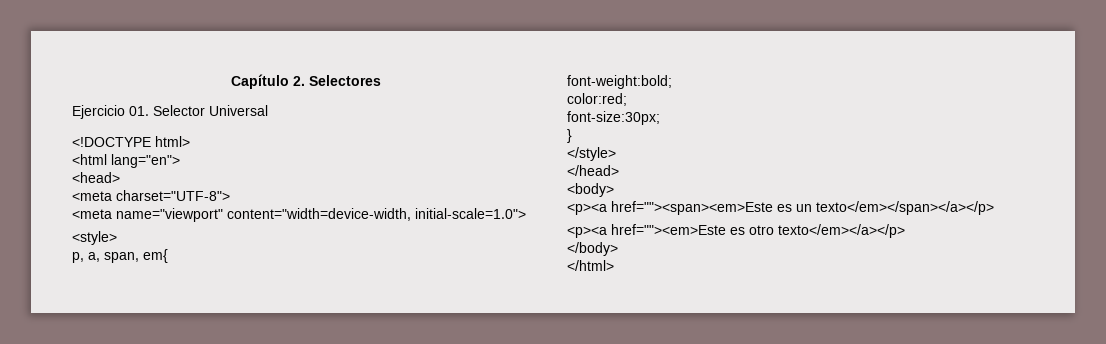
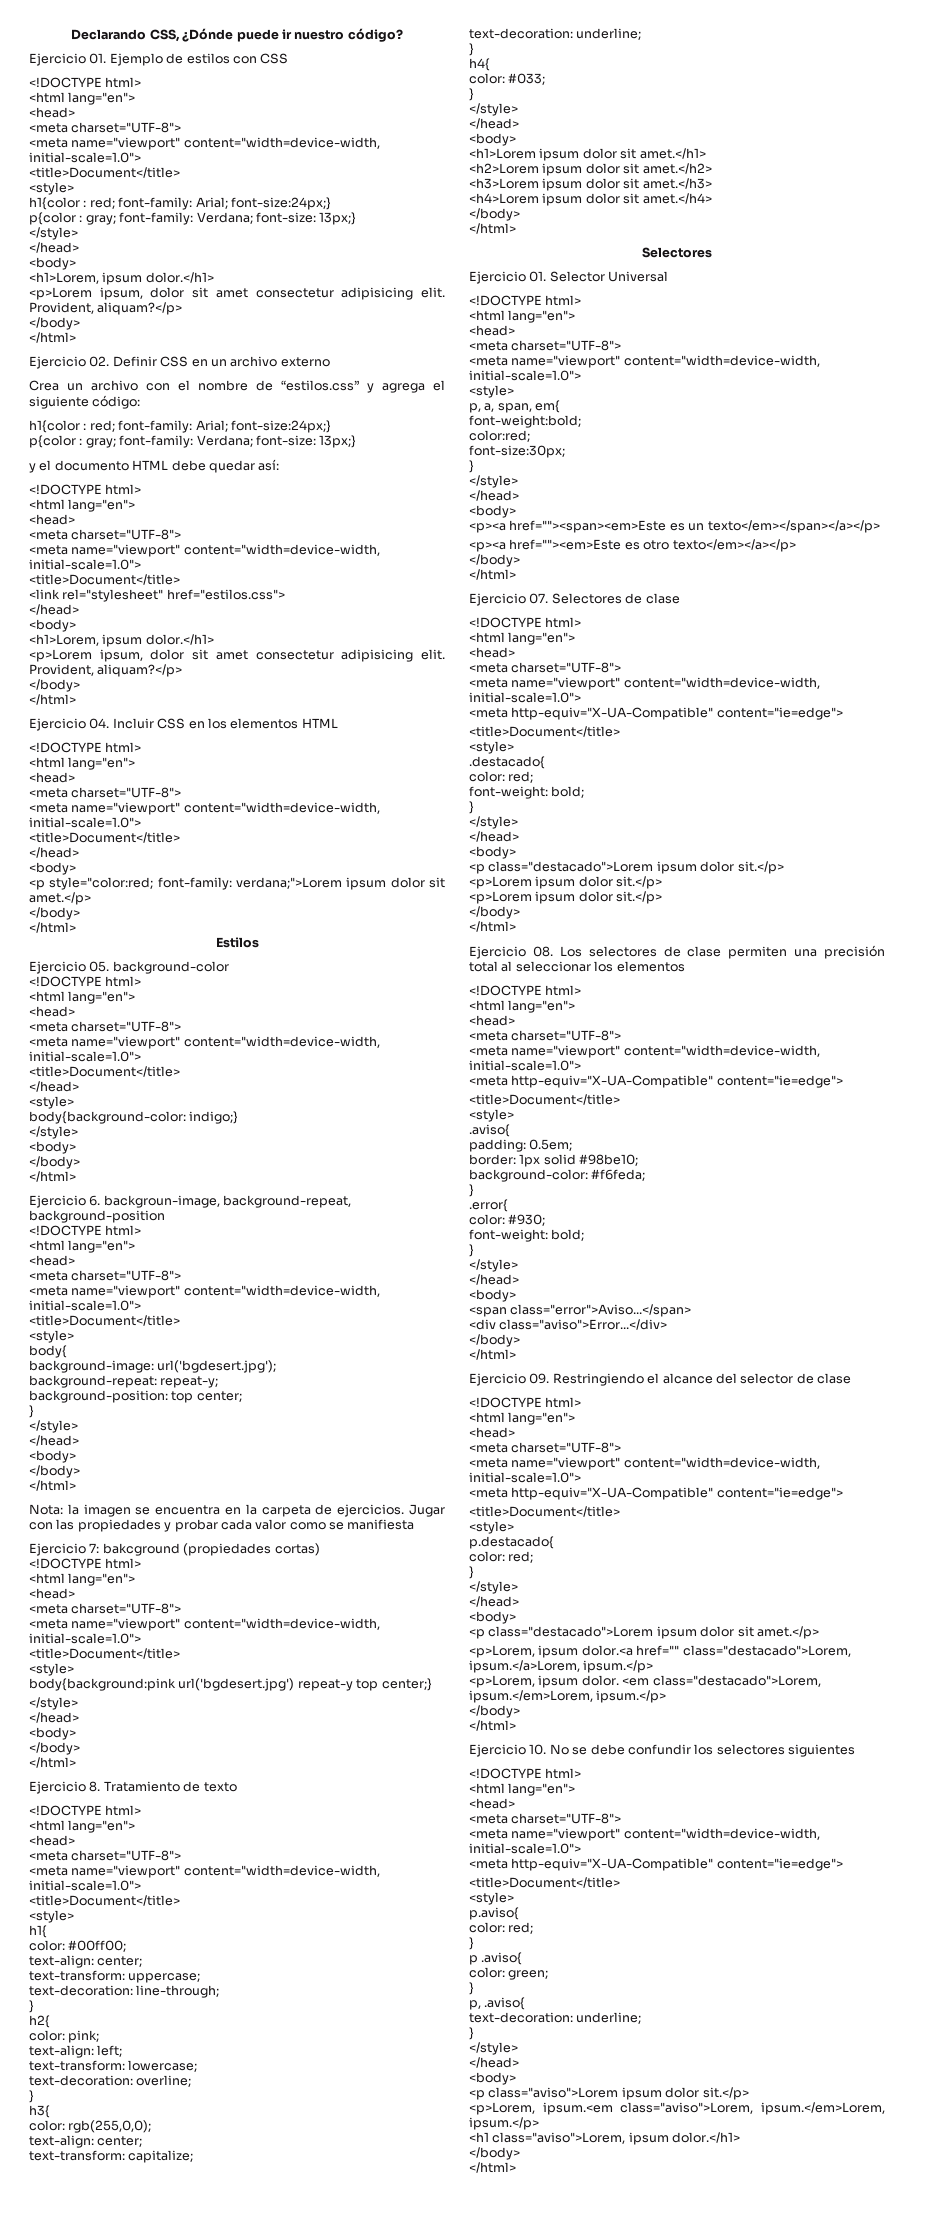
[230,74,305,89] Capítulo 2. -> [71,28,403,42] [29,53,289,66] [29,77,142,88] [29,92,136,105] [29,107,75,118] [29,122,182,133] [29,137,380,150] [29,152,141,163] [29,167,180,178] [29,182,74,195] [29,197,331,210] [29,212,357,225] [29,227,78,240] [29,242,79,253] [29,257,76,270] [29,272,214,285] [29,287,445,300] [29,302,183,315] [29,317,80,330] [29,332,76,343] [29,356,330,369] [29,380,445,393] [29,395,141,409] [29,420,331,433] [29,435,357,448] [29,459,280,473] [29,484,142,495] [29,499,136,512] [29,514,75,525] [29,529,182,540] [29,544,380,557] [29,559,141,570] [29,574,180,585] [29,589,285,602] [29,604,79,615] [29,619,76,632] [29,634,214,647] [29,649,445,662] [29,664,183,677] [29,679,80,692] [29,694,76,705] [29,718,338,731] [29,742,142,753] [29,757,136,770] [29,772,75,783] [29,787,182,798] [29,802,380,815] [29,817,141,828] [29,832,180,843] [29,847,79,858] [29,862,76,875] [29,877,445,890] [29,892,91,905] [29,907,80,920] [29,922,76,933] [215,937,259,948] [29,961,229,974] [29,976,142,987] [29,991,136,1004] [29,1006,75,1017] [29,1021,182,1032] [29,1036,380,1049] [29,1051,141,1062] [29,1066,180,1077] [29,1081,79,1092] [29,1096,74,1109] [29,1111,239,1124] [29,1126,78,1139] [29,1141,76,1154] [29,1156,80,1169] [29,1171,76,1182] [29,1195,352,1208] [29,1210,165,1223] [29,1225,142,1236] [29,1240,136,1253] [29,1255,75,1266] [29,1270,182,1281] [29,1285,380,1298] [29,1300,141,1311] [29,1315,180,1326] [29,1330,74,1343] [29,1345,67,1358] [29,1360,277,1373] [29,1375,219,1388] [29,1390,242,1403] [29,1405,34,1418] [29,1420,78,1433] [29,1435,79,1446] [29,1450,76,1463] [29,1465,80,1478] [29,1480,76,1491] [29,1504,446,1517] [29,1519,415,1532] [29,1543,320,1556] [29,1558,142,1569] [29,1573,136,1586] [29,1588,75,1599] [29,1603,182,1614] [29,1618,380,1631] [29,1633,141,1644] [29,1648,180,1659] [29,1663,74,1676] [29,1678,432,1691] [29,1697,78,1710] [29,1712,79,1723] [29,1727,76,1740] [29,1742,80,1755] [29,1757,76,1768] [29,1781,237,1794] [29,1805,142,1816] [29,1820,136,1833] [29,1835,75,1846] [29,1850,182,1861] [29,1865,380,1878] [29,1880,141,1891] [29,1895,180,1906] [29,1910,74,1923] [29,1925,47,1938] [29,1940,127,1952] [29,1955,143,1968] [29,1970,201,1983] [29,1985,220,1998] [29,2000,34,2013] [29,2015,50,2028] [29,2030,100,2043] [29,2045,123,2058] [29,2060,198,2072] [29,2075,192,2087] [29,2090,34,2103] [29,2105,50,2118] [29,2120,152,2133] [29,2135,143,2148] [29,2150,194,2163] [469,28,642,40] [469,43,474,56] [469,58,490,71] [469,73,546,85] [469,88,474,101] [469,103,518,116] [469,118,519,129] [469,133,516,146] [469,148,706,161] [469,163,712,176] [469,178,712,191] [469,193,712,206] [469,208,520,221] [469,223,516,234] Declarando CSS, ¿Dónde puede ir nuestro código? // Ejercicio 01. Ejemplo de estilos con CSS // <!DOCTYPE html> // <html lang="en"> // <head> // <meta charset="UTF-8"> // <meta name="viewport" content="width=device-width, initial-scale=1.0"> // <title>Document</title> // <style> // h1{color : red; font-family: Arial; font-size:24px;} // p{color : gray; font-family: Verdana; font-size: 13px;} // </style> // </head> // <body> // <h1>Lorem, ipsum dolor.</h1> // <p>Lorem ipsum, dolor sit amet consectetur adipisicing elit. Provident, aliquam?</p> // </body> // </html> // Ejercicio 02. Definir CSS en un archivo externo // Crea un archivo con el nombre de “estilos.css” y agrega el siguiente código: // h1{color : red; font-family: Arial; font-size:24px;} // p{color : gray; font-family: Verdana; font-size: 13px;} // y el documento HTML debe quedar así: // <!DOCTYPE html> // <html lang="en"> // <head> // <meta charset="UTF-8"> // <meta name="viewport" content="width=device-width, initial-scale=1.0"> // <title>Document</title> // <link rel="stylesheet" href="estilos.css"> // </head> // <body> // <h1>Lorem, ipsum dolor.</h1> // <p>Lorem ipsum, dolor sit amet consectetur adipisicing elit. Provident, aliquam?</p> // </body> // </html> // Ejercicio 04. Incluir CSS en los elementos HTML // <!DOCTYPE html> // <html lang="en"> // <head> // <meta charset="UTF-8"> // <meta name="viewport" content="width=device-width, initial-scale=1.0"> // <title>Document</title> // </head> // <body> // <p style="color:red; font-family: verdana;">Lorem ipsum dolor sit amet.</p> // </body> // </html> // Estilos // Ejercicio 05. background-color // <!DOCTYPE html> // <html lang="en"> // <head> // <meta charset="UTF-8"> // <meta name="viewport" content="width=device-width, initial-scale=1.0"> // <title>Document</title> // </head> // <style> // body{background-color: indigo;} // </style> // <body> // </body> // </html> // Ejercicio 6. backgroun-image, background-repeat, background-position // <!DOCTYPE html> // <html lang="en"> // <head> // <meta charset="UTF-8"> // <meta name="viewport" content="width=device-width, initial-scale=1.0"> // <title>Document</title> // <style> // body{ // background-image: url('bgdesert.jpg'); // background-repeat: repeat-y; // background-position: top center; // } // </style> // </head> // <body> // </body> // </html> // Nota: la imagen se encuentra en la carpeta de ejercicios. Jugar con las propiedades y probar cada valor como se manifiesta // Ejercicio 7: bakcground (propiedades cortas) // <!DOCTYPE html> // <html lang="en"> // <head> // <meta charset="UTF-8"> // <meta name="viewport" content="width=device-width, initial-scale=1.0"> // <title>Document</title> // <style> // body{background:pink url('bgdesert.jpg') repeat-y top center;} // </style> // </head> // <body> // </body> // </html> // Ejercicio 8. Tratamiento de texto // <!DOCTYPE html> // <html lang="en"> // <head> // <meta charset="UTF-8"> // <meta name="viewport" content="width=device-width, initial-scale=1.0"> // <title>Document</title> // <style> // h1{ // color: #00ff00; // text-align: center; // text-transform: uppercase; // text-decoration: line-through; // } // h2{ // color: pink; // text-align: left; // text-transform: lowercase; // text-decoration: overline; // } // h3{ // color: rgb(255,0,0); // text-align: center; // text-transform: capitalize; // text-decoration: underline; // } // h4{ // color: #033; // } // </style> // </head> // <body> // <h1>Lorem ipsum dolor sit amet.</h1> // <h2>Lorem ipsum dolor sit amet.</h2> // <h3>Lorem ipsum dolor sit amet.</h3> // <h4>Lorem ipsum dolor sit amet.</h4> // </body> // </html> //
(614, 265) none -> [469,593,680,606] [469,617,582,628] [469,632,576,645] [469,647,515,658] [469,662,622,673] [469,677,820,690] [469,692,581,703] [469,707,843,720] [469,726,620,737] [469,741,514,754] [469,756,545,769] [469,771,534,783] [469,786,585,799] [469,801,474,814] [469,816,518,829] [469,831,519,842] [469,846,516,859] [469,861,784,874] [469,876,663,889] [469,891,663,904] [469,906,520,919] [469,921,516,932] [469,945,885,959] [469,961,685,972] [469,985,582,996] [469,1000,576,1013] [469,1015,515,1026] [469,1030,622,1041] [469,1045,820,1058] [469,1060,581,1071] [469,1075,843,1088] [469,1094,620,1105] [469,1109,514,1122] [469,1124,510,1137] [469,1139,573,1152] [469,1154,639,1167] [469,1169,646,1182] [469,1184,474,1197] [469,1199,508,1212] [469,1214,546,1226] [469,1229,585,1242] [469,1244,474,1257] [469,1259,518,1272] [469,1274,519,1285] [469,1289,516,1302] [469,1304,692,1317] [469,1319,668,1330] [469,1334,520,1347] [469,1349,516,1360] [469,1373,851,1386] [469,1397,582,1408] [469,1412,576,1425] [469,1427,515,1438] [469,1442,622,1453] [469,1457,820,1470] [469,1472,581,1483] [469,1487,843,1500] [469,1506,620,1517] [469,1521,514,1534] [469,1536,554,1549] [469,1551,534,1563] [469,1566,474,1579] [469,1581,518,1594] [469,1596,519,1607] [469,1611,516,1624] [469,1626,819,1639] [469,1645,851,1658] [469,1660,654,1673] [469,1675,821,1688] [469,1690,667,1703] [469,1705,520,1718] [469,1720,516,1731] [469,1744,855,1757] [469,1768,582,1779] [469,1783,576,1796] [469,1798,515,1809] [469,1813,622,1824] [469,1828,820,1841] [469,1843,581,1854] [469,1858,843,1871] [469,1877,620,1888] [469,1892,514,1905] [469,1907,519,1920] [469,1922,534,1934] [469,1937,474,1950] [469,1952,523,1965] [469,1967,549,1980] [469,1982,474,1995] [469,1997,526,2010] [469,2012,642,2024] [469,2027,474,2040] [469,2042,518,2055] [469,2057,519,2068] [469,2072,516,2085] [469,2087,749,2100] [469,2102,885,2115] [469,2117,539,2130] [469,2132,741,2145] [469,2147,520,2160] [469,2162,516,2173] // Ejercicio 07. Selectores de clase // <!DOCTYPE html> // <html lang="en"> // <head> // <meta charset="UTF-8"> // <meta name="viewport" content="width=device-width, initial-scale=1.0"> // <meta http-equiv="X-UA-Compatible" content="ie=edge"> // <title>Document</title> // <style> // .destacado{ // color: red; // font-weight: bold; // } // </style> // </head> // <body> // <p class="destacado">Lorem ipsum dolor sit.</p> // <p>Lorem ipsum dolor sit.</p> // <p>Lorem ipsum dolor sit.</p> // </body> // </html> // Ejercicio 08. Los selectores de clase permiten una precisión total al seleccionar los elementos // <!DOCTYPE html> // <html lang="en"> // <head> // <meta charset="UTF-8"> // <meta name="viewport" content="width=device-width, initial-scale=1.0"> // <meta http-equiv="X-UA-Compatible" content="ie=edge"> // <title>Document</title> // <style> // .aviso{ // padding: 0.5em; // border: 1px solid #98be10; // background-color: #f6feda; // } // .error{ // color: #930; // font-weight: bold; // } // </style> // </head> // <body> // <span class="error">Aviso...</span> // <div class="aviso">Error...</div> // </body> // </html> // Ejercicio 09. Restringiendo el alcance del selector de clase // <!DOCTYPE html> // <html lang="en"> // <head> // <meta charset="UTF-8"> // <meta name="viewport" content="width=device-width, initial-scale=1.0"> // <meta http-equiv="X-UA-Compatible" content="ie=edge"> // <title>Document</title> // <style> // p.destacado{ // color: red; // } // </style> // </head> // <body> // <p class="destacado">Lorem ipsum dolor sit amet.</p> // <p>Lorem, ipsum dolor.<a href="" class="destacado">Lorem, ipsum.</a>Lorem, ipsum.</p> // <p>Lorem, ipsum dolor. <em class="destacado">Lorem, ipsum.</em>Lorem, ipsum.</p> // </body> // </html> // Ejercicio 10. No se debe confundir los selectores siguientes // <!DOCTYPE html> // <html lang="en"> // <head> // <meta charset="UTF-8"> // <meta name="viewport" content="width=device-width, initial-scale=1.0"> // <meta http-equiv="X-UA-Compatible" content="ie=edge"> // <title>Document</title> // <style> // p.aviso{ // color: red; // } // p .aviso{ // color: green; // } // p, .aviso{ // text-decoration: underline; // } // </style> // </head> // <body> // <p class="aviso">Lorem ipsum dolor sit.</p> // <p>Lorem, ipsum.<em class="aviso">Lorem, ipsum.</em>Lorem, ipsum.</p> // <h1 class="aviso">Lorem, ipsum dolor.</h1> // </body> // </html>

